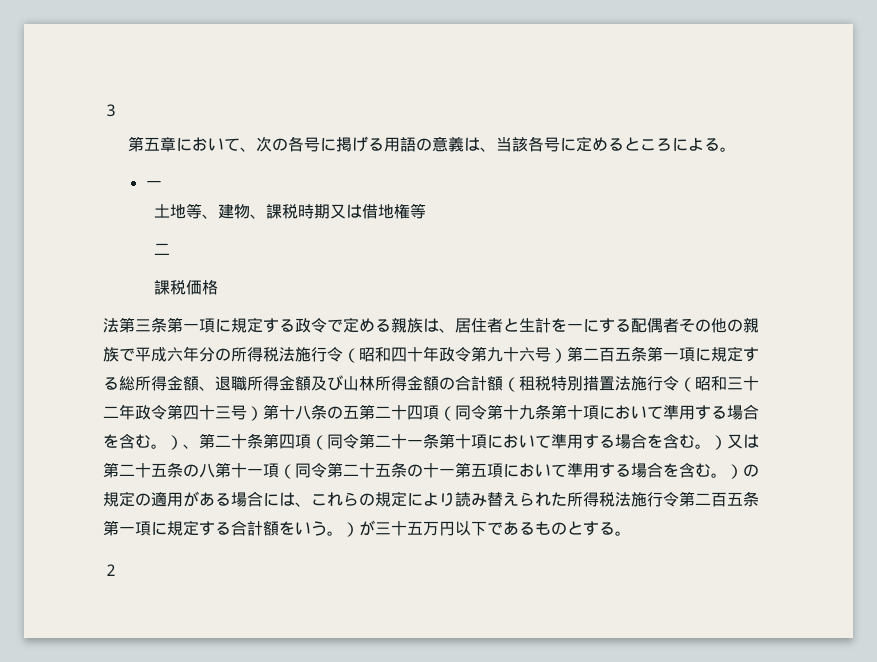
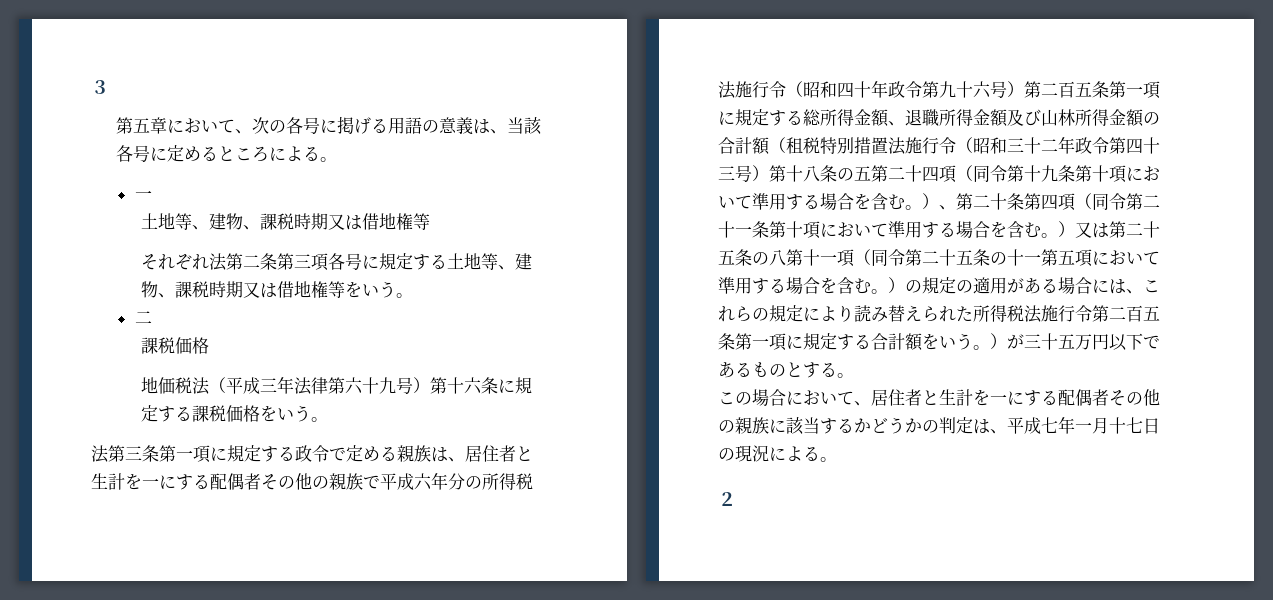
[153,243,170,255] [153,280,218,295] 二 // 課税価格 -> [140,253,532,271] [140,281,413,298] [134,311,152,324] [140,337,209,354] [140,376,532,395] [140,405,328,422] それぞれ法第二条第三項各号に規定する土地等、建物、課税時期又は借地権等をいう。 // 二 // 課税価格 // 地価税法（平成三年法律第六十九号）第十六条に規定する課税価格をいう。
(631, 533) none -> [718,389,1160,406] [718,416,1160,435] [718,445,837,462] // この場合において、居住者と生計を一にする配偶者その他の親族に該当するかどうかの判定は、平成七年一月十七日の現況による。

